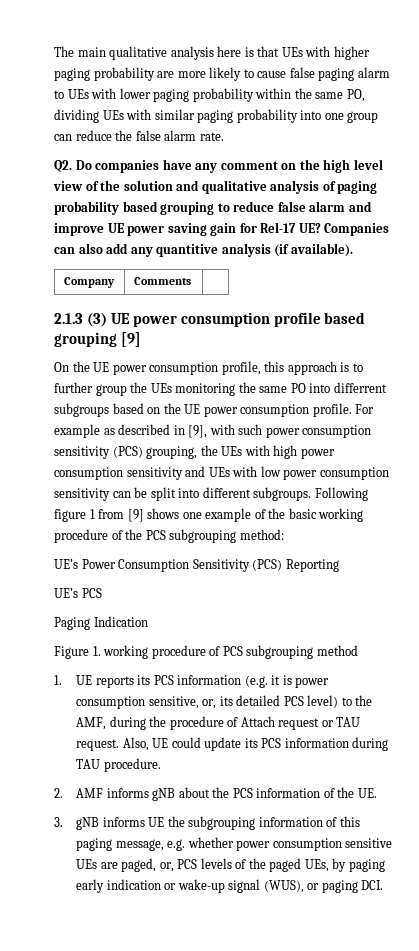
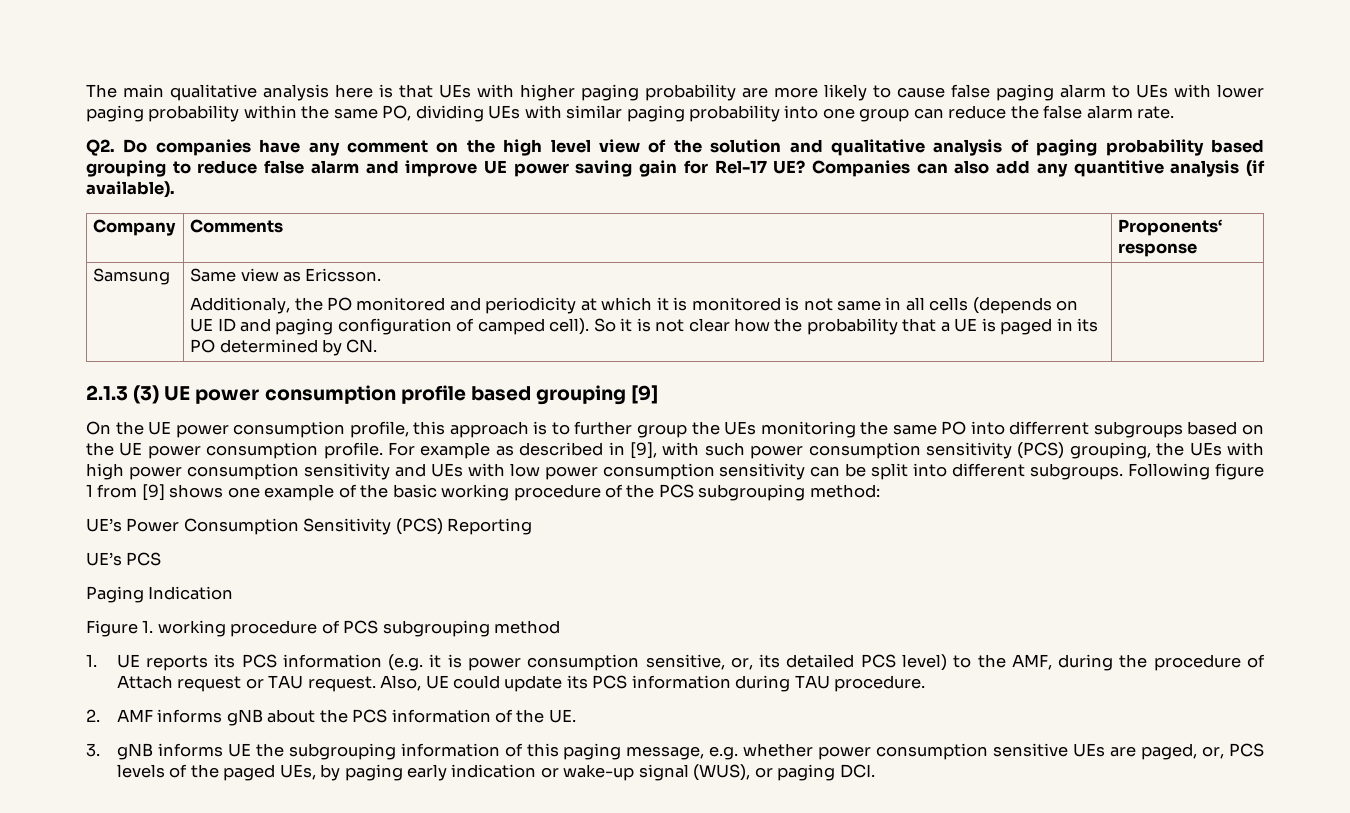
(191, 281) none -> [1118,219,1223,236] [1118,243,1198,257] [93,268,171,285] [190,268,382,282] [190,297,1079,314] [190,318,1099,335] [190,339,378,356] | Proponents‘ response // Samsung | Same view as Ericsson. // Additionaly, the PO monitored and periodicity at which it is monitored is not same in all cells (depends on UE ID and paging configuration of camped cell). So it is not clear how the probability that a UE is paged in its PO determined by CN.

